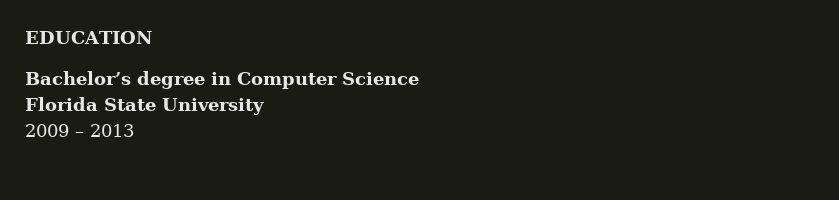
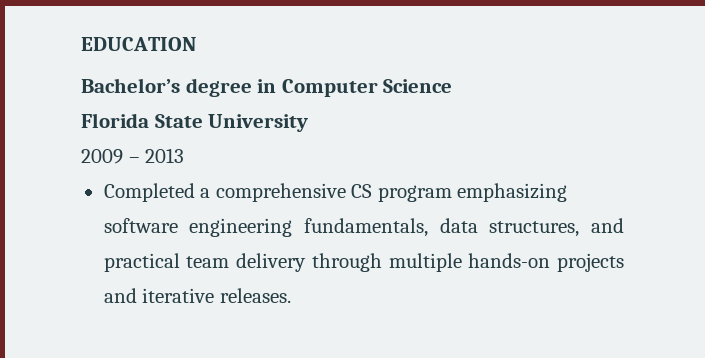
(134, 130) none -> [103,183,568,202] [103,218,624,237] [103,253,624,272] [103,288,291,303] // Completed a comprehensive CS program emphasizing software engineering fundamentals, data structures, and practical team delivery through multiple hands-on projects and iterative releases.

